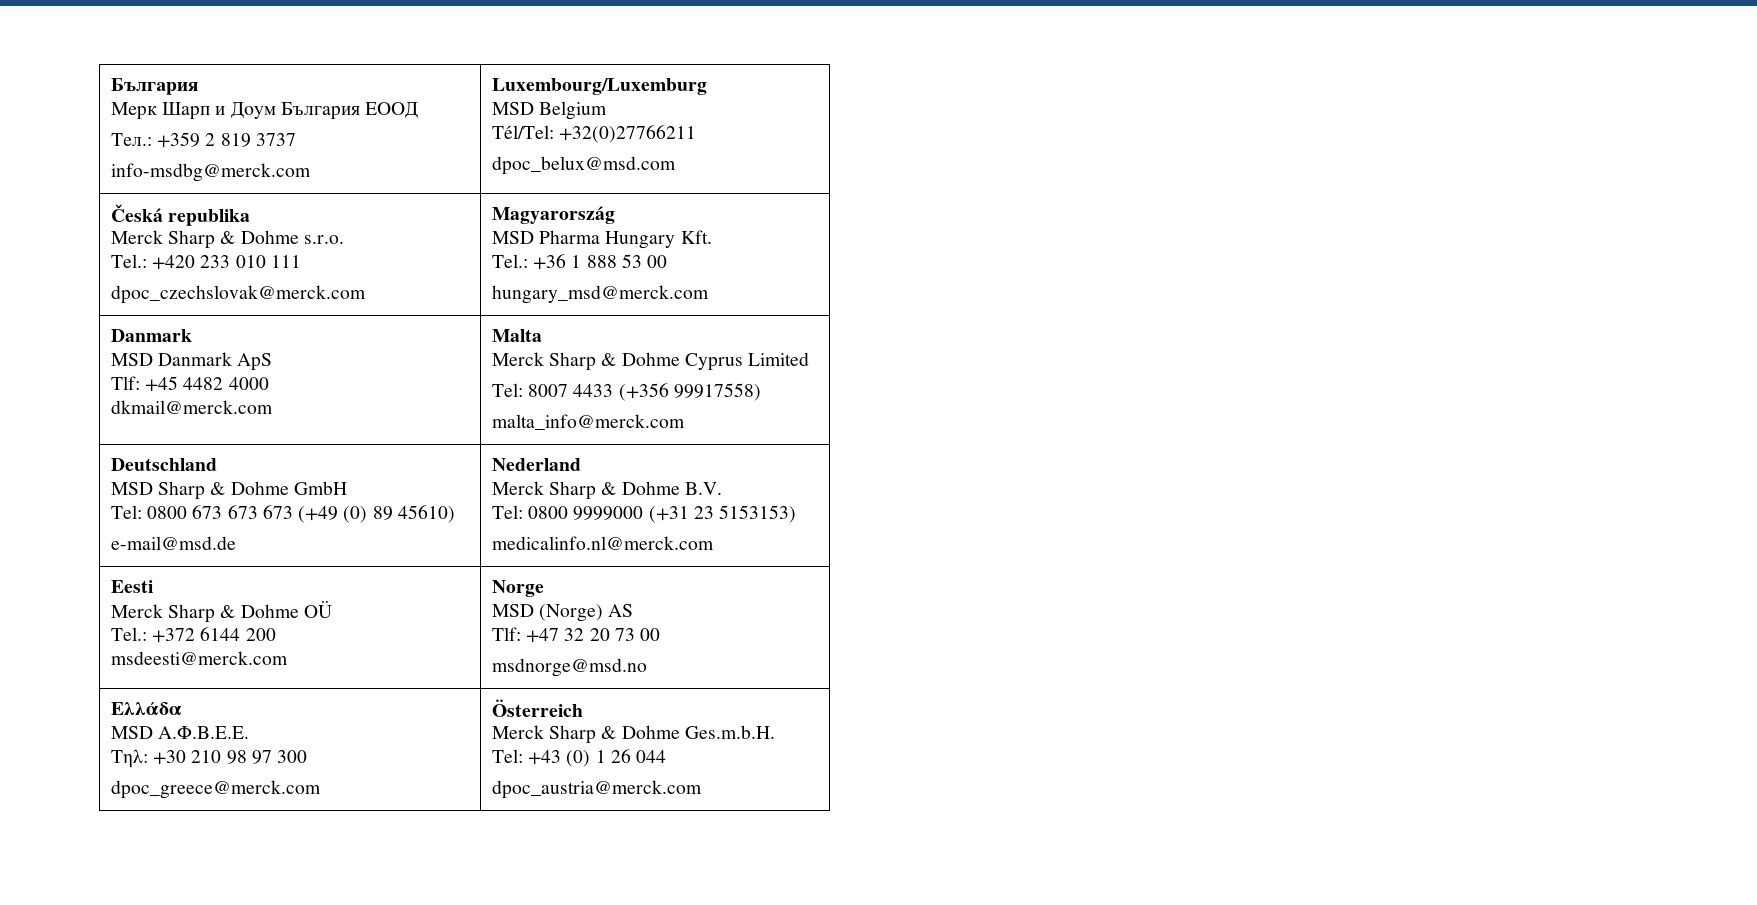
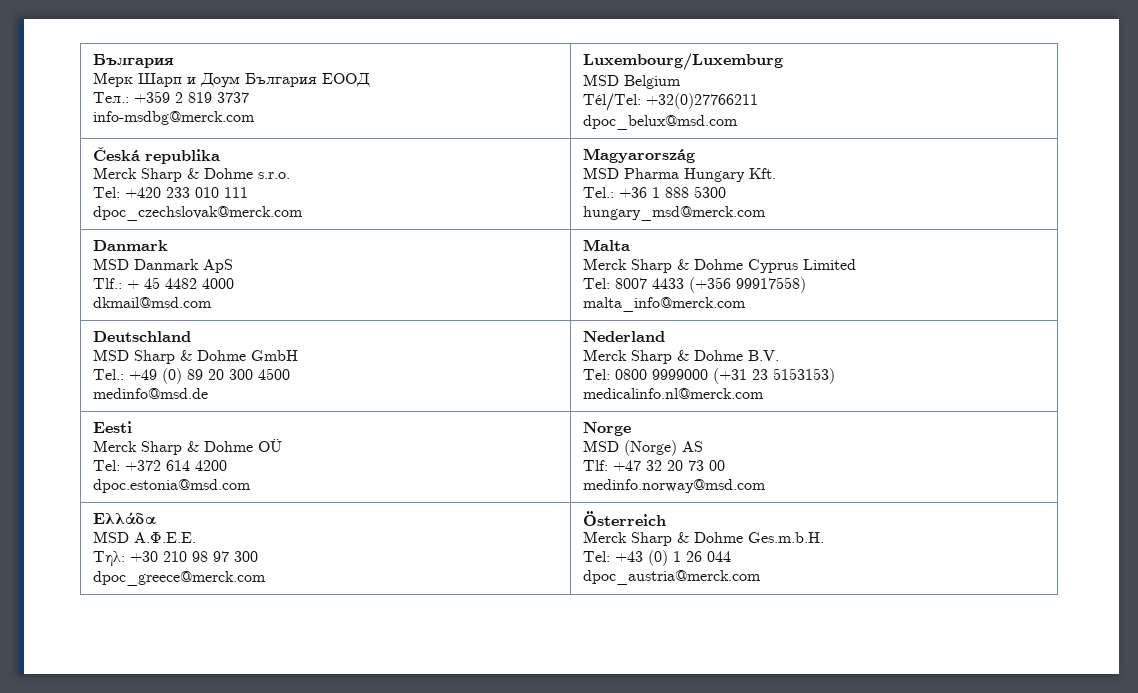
[110,254,147,268] Tel.: -> [93,187,121,198] Tel:
[621,254,668,268] 53 00 -> [694,186,727,198] 5300
[110,376,179,392] Tlf: +45 -> [93,277,161,289] Tlf.: + 45
[110,400,273,414] dkmail@merck.com -> [93,297,213,308] dkmail@msd.com
[110,505,455,523] [110,536,236,550] Tel: 0800 673 673 673 (+49 (0) 89 45610) // e-mail@msd.de -> [93,368,291,384] [93,388,209,399] Tel.: +49 (0) 89 20 300 4500 // medinfo@msd.de
[110,627,276,643] [110,651,288,665] Tel.: +372 6144 200 // msdeesti@merck.com -> [93,460,228,471] [93,479,252,493] Tel: +372 614 4200 // dpoc.estonia@msd.com
[491,658,647,677] msdnorge@msd.no -> [583,479,767,493] medinfo.norway@msd.com
[158,726,250,739] Α.Φ.Β.Ε.Ε. -> [134,532,197,543] Α.Φ.Ε.Ε.

